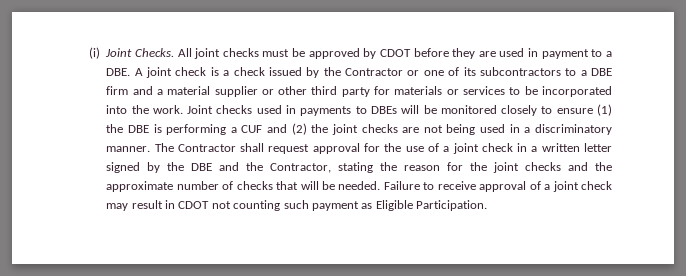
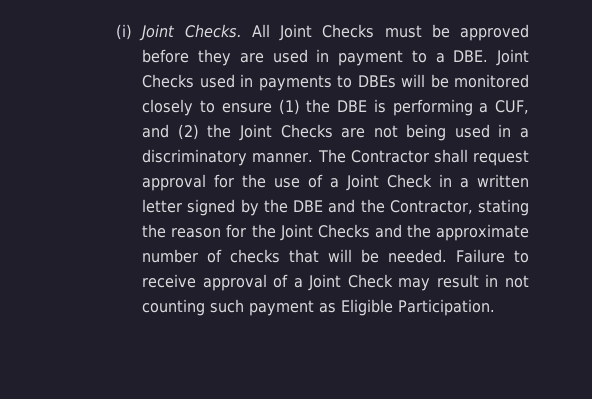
[194,48,259,59] joint checks -> [278,24,375,41] Joint Checks
[363,48,411,59] by CDOT -> (529, 32) none
[134,67,612,78] [106,86,612,97] [106,105,253,114] A joint check is a check issued by the Contractor or one of its subcontractors to a DBE firm and a material supplier or other third party for materials or services to be incorporated into the work. Joint checks -> [496,49,530,66] [142,74,195,88] Joint Checks
[241,125,263,133] CUF -> [495,100,530,114] CUF,
[331,124,398,135] joint checks -> [238,124,333,141] Joint Checks
[452,143,513,154] joint check -> [346,174,433,191] Joint Check
[493,162,562,173] joint checks -> [279,224,370,241] Joint Checks
[552,181,612,192] joint check -> [308,274,393,291] Joint Check
[178,201,210,209] CDOT -> (499, 280) none

